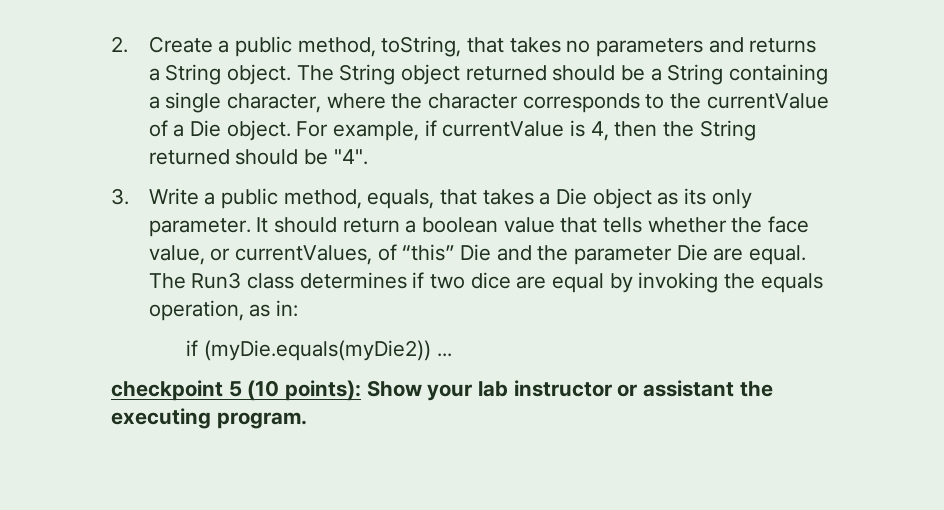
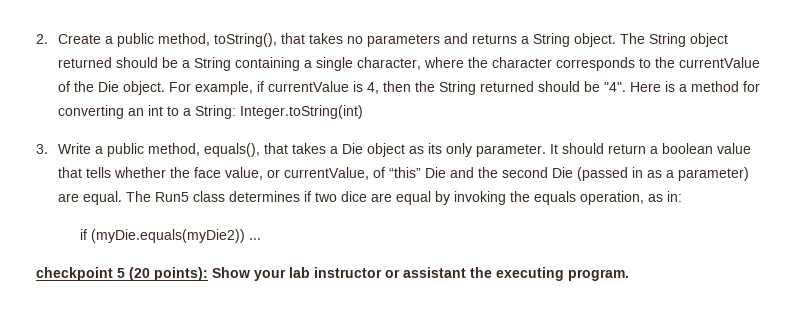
[381,36,462,57] toString, -> [213,33,277,47] toString(),
[173,124,185,137] a -> [73,81,94,92] the
(368, 157) none -> [629,81,760,92] [57,105,363,119] Here is a method for converting an int to a String: Integer.toString(int)
[367,189,435,209] equals, -> [203,143,260,157] equals(),
[235,245,373,265] currentValues, -> [283,167,369,180] currentValue,
[574,244,708,265] parameter Die -> [501,167,749,181] second Die (passed in as a parameter)
[191,272,242,289] Run3 -> [154,192,189,202] Run5
[247,380,280,401] (10 -> [129,267,150,281] (20

